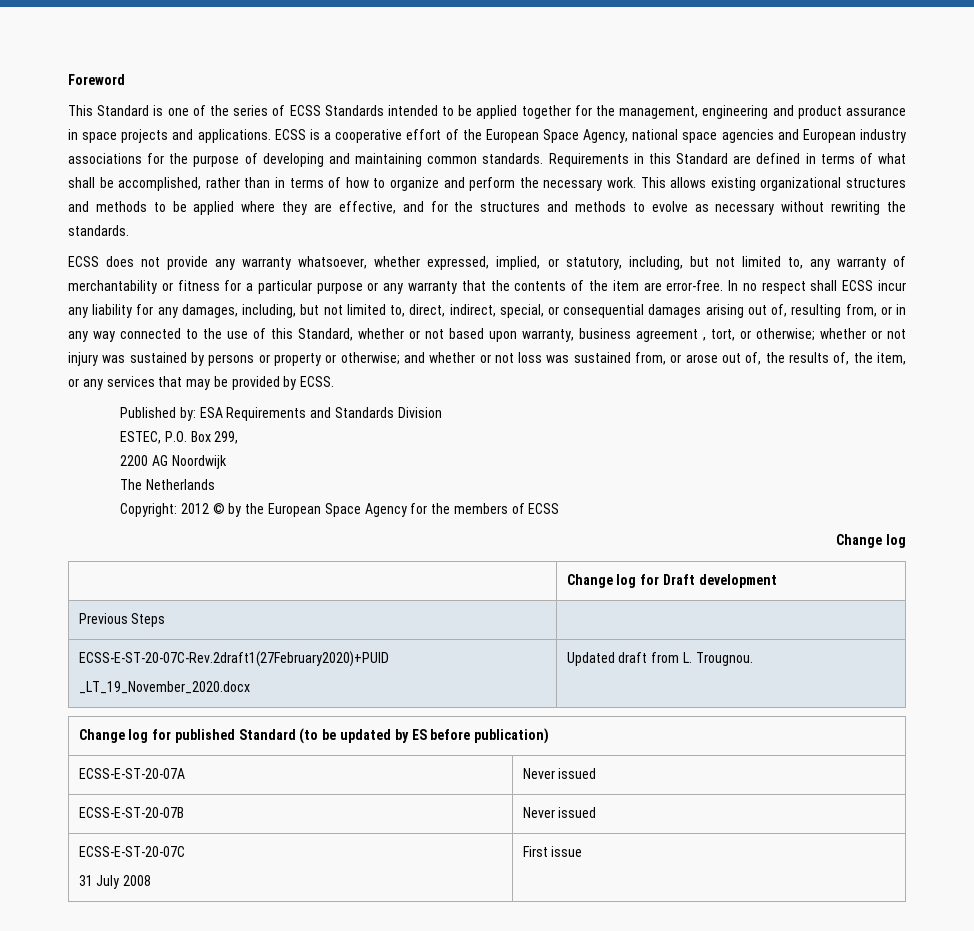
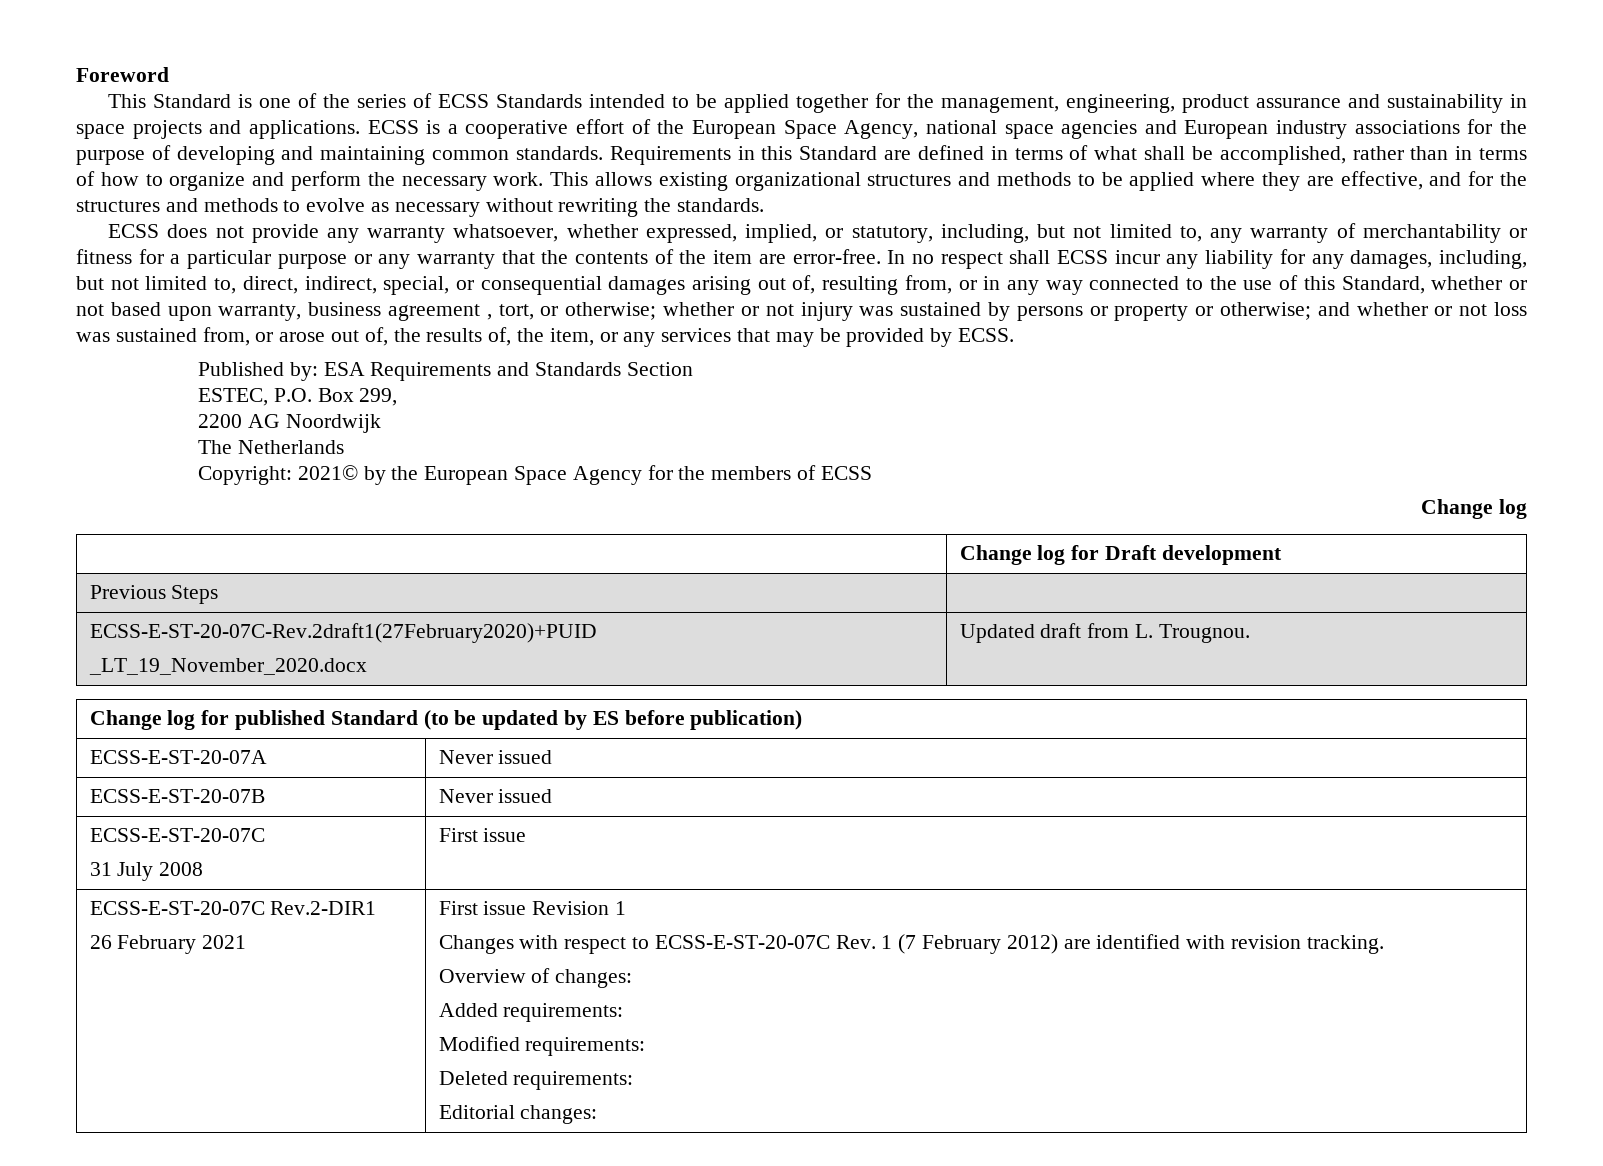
[702,105,906,119] engineering and product assurance -> [1066,94,1504,113] engineering, product assurance and sustainability
[397,407,442,418] Division -> [626,362,693,376] Section
[180,503,225,514] 2012 © -> [297,465,358,480] 2021©
(583, 851) none -> [89,901,377,915] [89,935,247,954] [438,901,626,915] [438,934,1384,954] [438,968,633,988] [438,1003,624,1022] [438,1036,646,1056] [438,1071,634,1090] [438,1105,598,1124] // ECSS-E-ST-20-07C Rev.2-DIR1 // 26 February 2021 | First issue Revision 1 // Changes with respect to ECSS-E-ST-20-07C Rev. 1 (7 February 2012) are identified with revision tracking. // Overview of changes: // Added requirements: // Modified requirements: // Deleted requirements: // Editorial changes:

